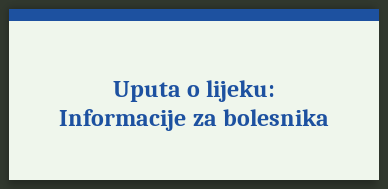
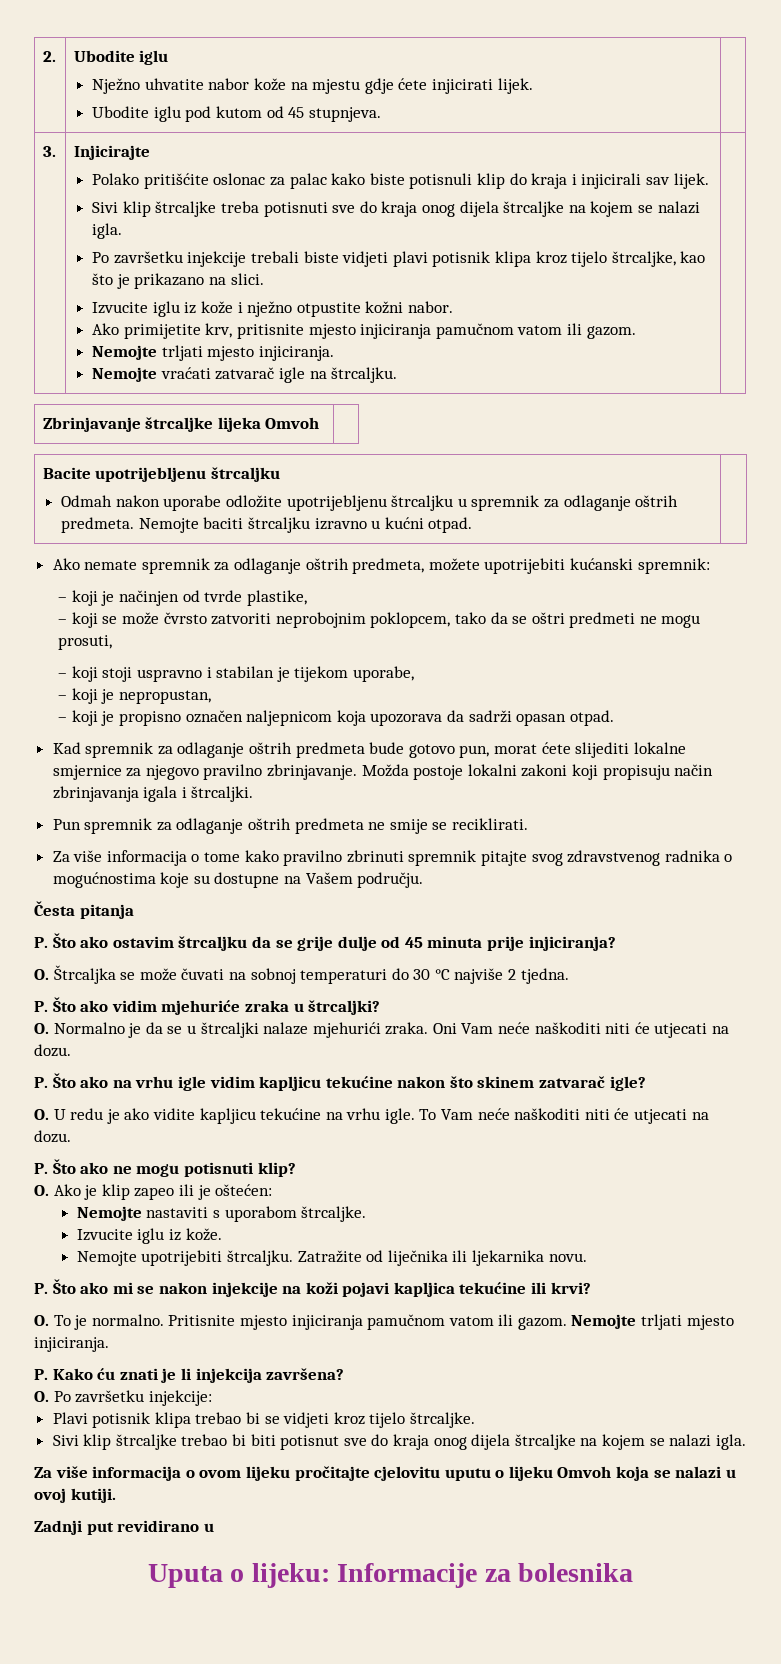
(112, 91) none -> [42,51,56,62] [73,50,169,65] [92,78,533,94] [92,106,381,122] [42,146,56,157] [73,145,150,160] [92,173,709,189] [92,201,700,217] [92,223,123,239] [92,251,706,267] [92,273,264,289] [92,301,454,317] [92,323,636,339] [92,345,335,361] [92,367,398,383] [42,417,320,432] [42,467,280,482] [61,495,679,511] [61,517,473,533] [52,558,710,574] [58,590,307,606] [58,612,701,628] [58,635,113,650] [58,666,414,682] [58,688,211,704] [58,710,614,726] [52,742,686,758] [52,764,714,780] [52,786,254,802] [52,818,529,834] [52,850,733,866] [52,872,424,888] [34,901,134,919] [34,933,616,951] [34,965,569,984] [34,997,381,1015] [34,1022,730,1038] [34,1044,71,1057] [34,1073,646,1091] [34,1108,709,1124] [34,1130,71,1143] [34,1159,296,1177] [34,1184,273,1200] [76,1206,367,1222] [76,1228,222,1244] [76,1250,587,1266] [34,1279,591,1297] [34,1314,734,1330] [34,1337,109,1352] [34,1368,345,1383] [34,1390,212,1406] [52,1412,476,1428] [52,1434,746,1450] [34,1466,736,1481] [34,1488,116,1503] [34,1520,214,1535] 2. | Ubodite iglu // Nježno uhvatite nabor kože na mjestu gdje ćete injicirati lijek. // Ubodite iglu pod kutom od 45 stupnjeva. | // 3. | Injicirajte // Polako pritišćite oslonac za palac kako biste potisnuli klip do kraja i injicirali sav lijek. // Sivi klip štrcaljke treba potisnuti sve do kraja onog dijela štrcaljke na kojem se nalazi igla. // Po završetku injekcije trebali biste vidjeti plavi potisnik klipa kroz tijelo štrcaljke, kao što je prikazano na slici. // Izvucite iglu iz kože i nježno otpustite kožni nabor. // Ako primijetite krv, pritisnite mjesto injiciranja pamučnom vatom ili gazom. // Nemojte trljati mjesto injiciranja. // Nemojte vraćati zatvarač igle na štrcaljku. | // Zbrinjavanje štrcaljke lijeka Omvoh | // Bacite upotrijebljenu štrcaljku // Odmah nakon uporabe odložite upotrijebljenu štrcaljku u spremnik za odlaganje oštrih predmeta. Nemojte baciti štrcaljku izravno u kućni otpad. | // Ako nemate spremnik za odlaganje oštrih predmeta, možete upotrijebiti kućanski spremnik: // – koji je načinjen od tvrde plastike, // – koji se može čvrsto zatvoriti neprobojnim poklopcem, tako da se oštri predmeti ne mogu prosuti, // – koji stoji uspravno i stabilan je tijekom uporabe, // – koji je nepropustan, // – koji je propisno označen naljepnicom koja upozorava da sadrži opasan otpad. // Kad spremnik za odlaganje oštrih predmeta bude gotovo pun, morat ćete slijediti lokalne smjernice za njegovo pravilno zbrinjavanje. Možda postoje lokalni zakoni koji propisuju način zbrinjavanja igala i štrcaljki. // Pun spremnik za odlaganje oštrih predmeta ne smije se reciklirati. // Za više informacija o tome kako pravilno zbrinuti spremnik pitajte svog zdravstvenog radnika o mogućnostima koje su dostupne na Vašem području. // Česta pitanja // P. Što ako ostavim štrcaljku da se grije dulje od 45 minuta prije injiciranja? // O. Štrcaljka se može čuvati na sobnoj temperaturi do 30 °C najviše 2 tjedna. // P. Što ako vidim mjehuriće zraka u štrcaljki? // O. Normalno je da se u štrcaljki nalaze mjehurići zraka. Oni Vam neće naškoditi niti će utjecati na dozu. // P. Što ako na vrhu igle vidim kapljicu tekućine nakon što skinem zatvarač igle? // O. U redu je ako vidite kapljicu tekućine na vrhu igle. To Vam neće naškoditi niti će utjecati na dozu. // P. Što ako ne mogu potisnuti klip? // O. Ako je klip zapeo ili je oštećen: // Nemojte nastaviti s uporabom štrcaljke. // Izvucite iglu iz kože. // Nemojte upotrijebiti štrcaljku. Zatražite od liječnika ili ljekarnika novu. // P. Što ako mi se nakon injekcije na koži pojavi kapljica tekućine ili krvi? // O. To je normalno. Pritisnite mjesto injiciranja pamučnom vatom ili gazom. Nemojte trljati mjesto injiciranja. // P. Kako ću znati je li injekcija završena? // O. Po završetku injekcije: // Plavi potisnik klipa trebao bi se vidjeti kroz tijelo štrcaljke. // Sivi klip štrcaljke trebao bi biti potisnut sve do kraja onog dijela štrcaljke na kojem se nalazi igla. // Za više informacija o ovom lijeku pročitajte cjelovitu uputu o lijeku Omvoh koja se nalazi u ovoj kutiji. // Zadnji put revidirano u //

